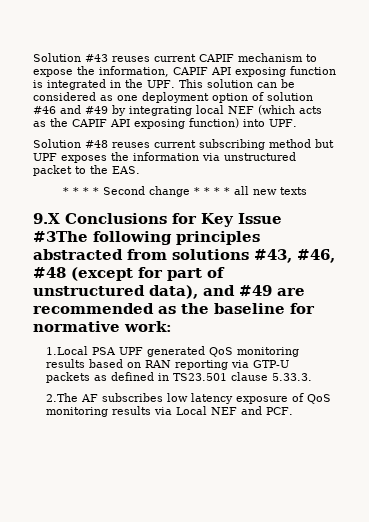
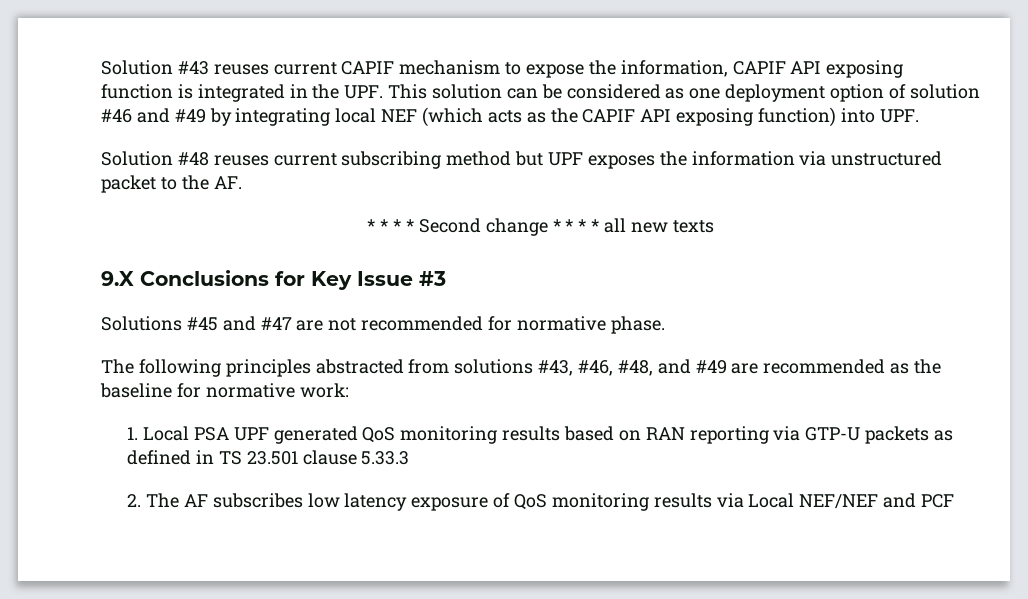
[112,166,140,174] EAS. -> [213,176,242,189] AF.
[33,231,88,242] #3The -> [419,271,446,286] [101,316,665,334] [101,359,134,374] #3 // Solutions #45 and #47 are not recommended for normative phase. // The
[33,267,225,281] [33,285,198,299] #48 (except for part of unstructured data), -> [617,360,653,376] #48,
[46,346,89,355] 1.Local -> [127,426,189,441] 1. Local
[173,372,313,381] [46,393,79,402] TS23.501 clause 5.33.3. // 2.The -> [218,450,410,465] [127,493,179,508] TS 23.501 clause 5.33.3 // 2. The
[211,406,294,415] NEF and PCF. -> [799,493,954,509] NEF/NEF and PCF

